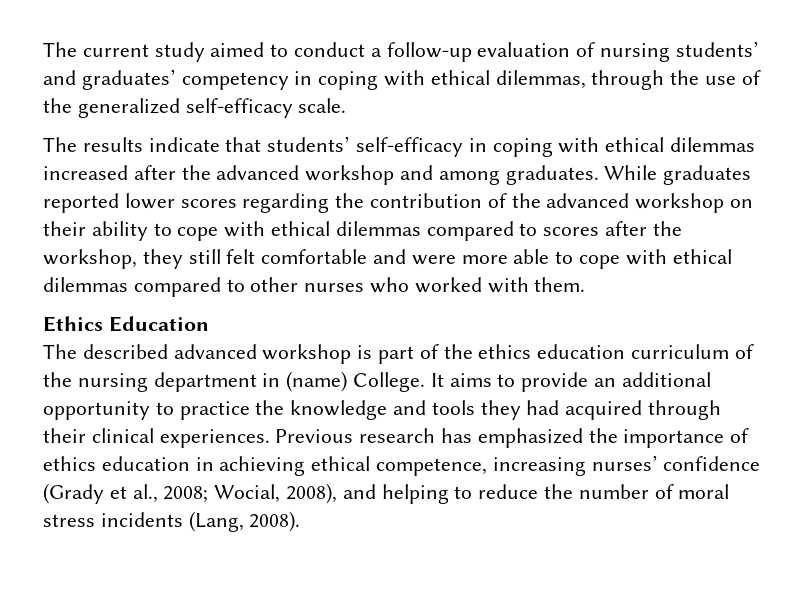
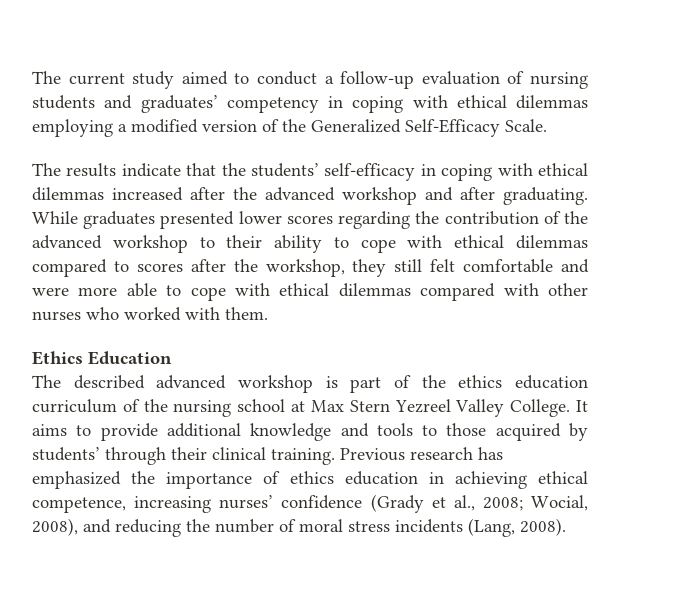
[675,41,759,57] students’ -> [32,95,95,109] students
[495,70,761,90] [43,98,347,118] dilemmas, through the use of the generalized self-efficacy scale. -> [516,95,588,109] [32,119,547,137] dilemmas employing a modified version of the Generalized Self-Efficacy Scale.
(262, 144) none -> [221,163,246,176] the
[438,165,599,185] among graduates. -> [460,187,588,205] after graduating.
[43,193,119,213] reported -> [160,211,235,229] presented
[730,199,754,208] on -> [199,237,215,248] to
[226,279,245,292] to -> [503,283,539,296] with
[153,371,348,392] department in (name) -> [237,399,505,417] school at Max Stern Yezreel Valley
[594,372,711,387] [43,400,643,420] an additional opportunity to practice the knowledge and tools they had acquired -> [166,423,588,441] [32,447,100,461] additional knowledge and tools to those acquired by students’
[159,429,270,448] experiences. -> [271,448,335,465] training.
[381,484,539,504] helping to reduce -> [115,519,181,537] reducing

